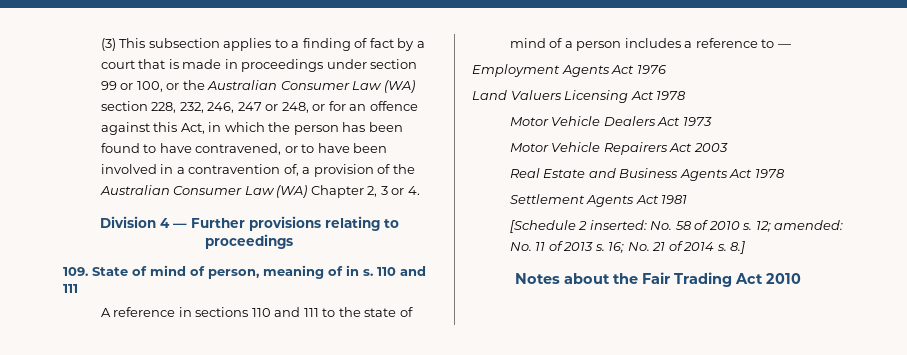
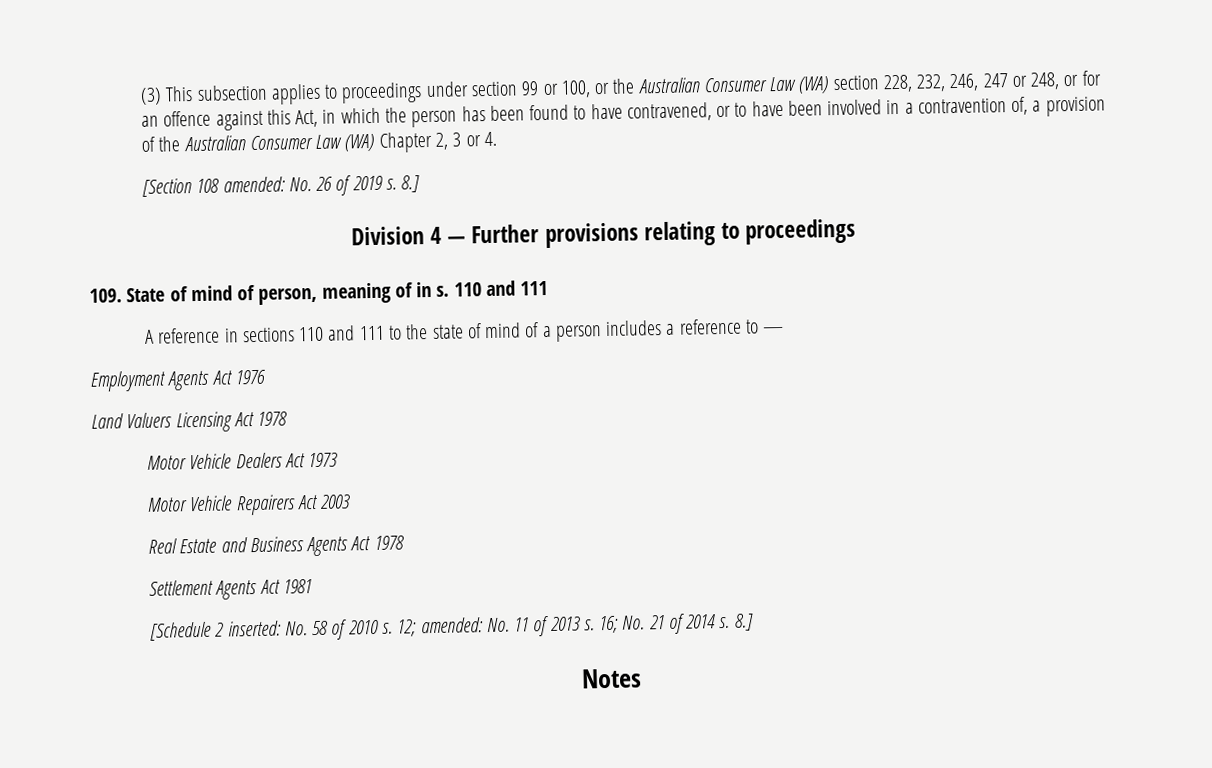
[291,38,425,51] [100,59,238,69] a finding of fact by a court that is made in -> (339, 91) none
(420, 190) none -> [142,175,421,197] // [Section 108 amended: No. 26 of 2019 s. 8.]
[564,272,801,287] about the Fair Trading Act 2010 -> (642, 678) none

